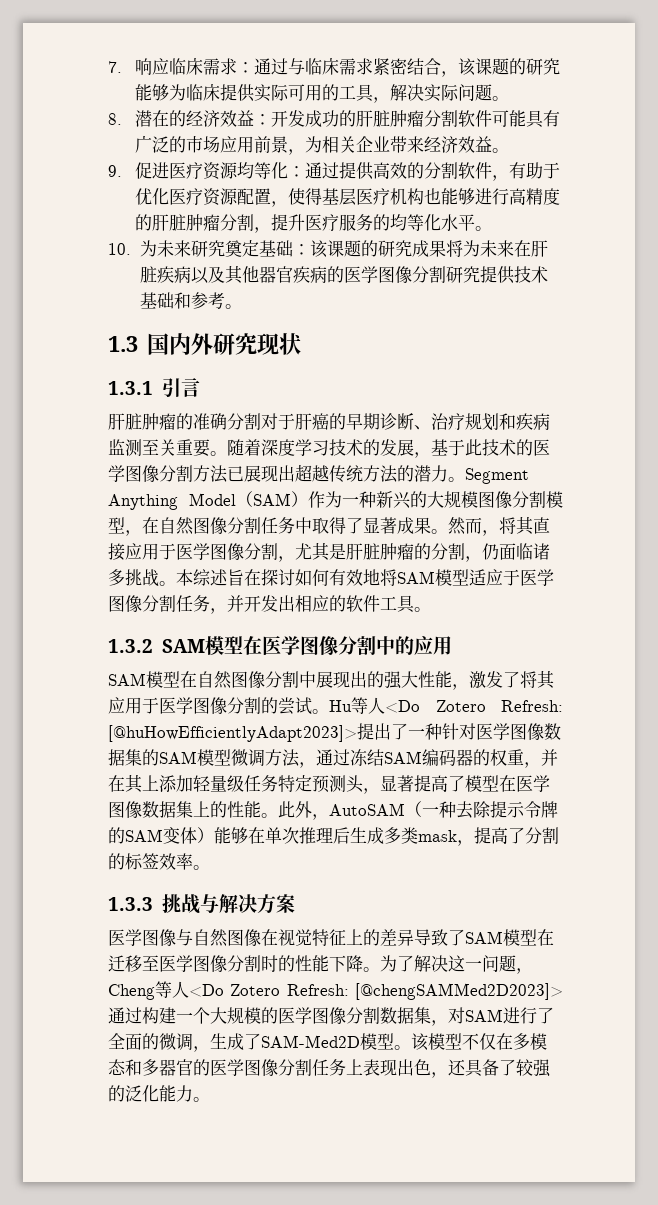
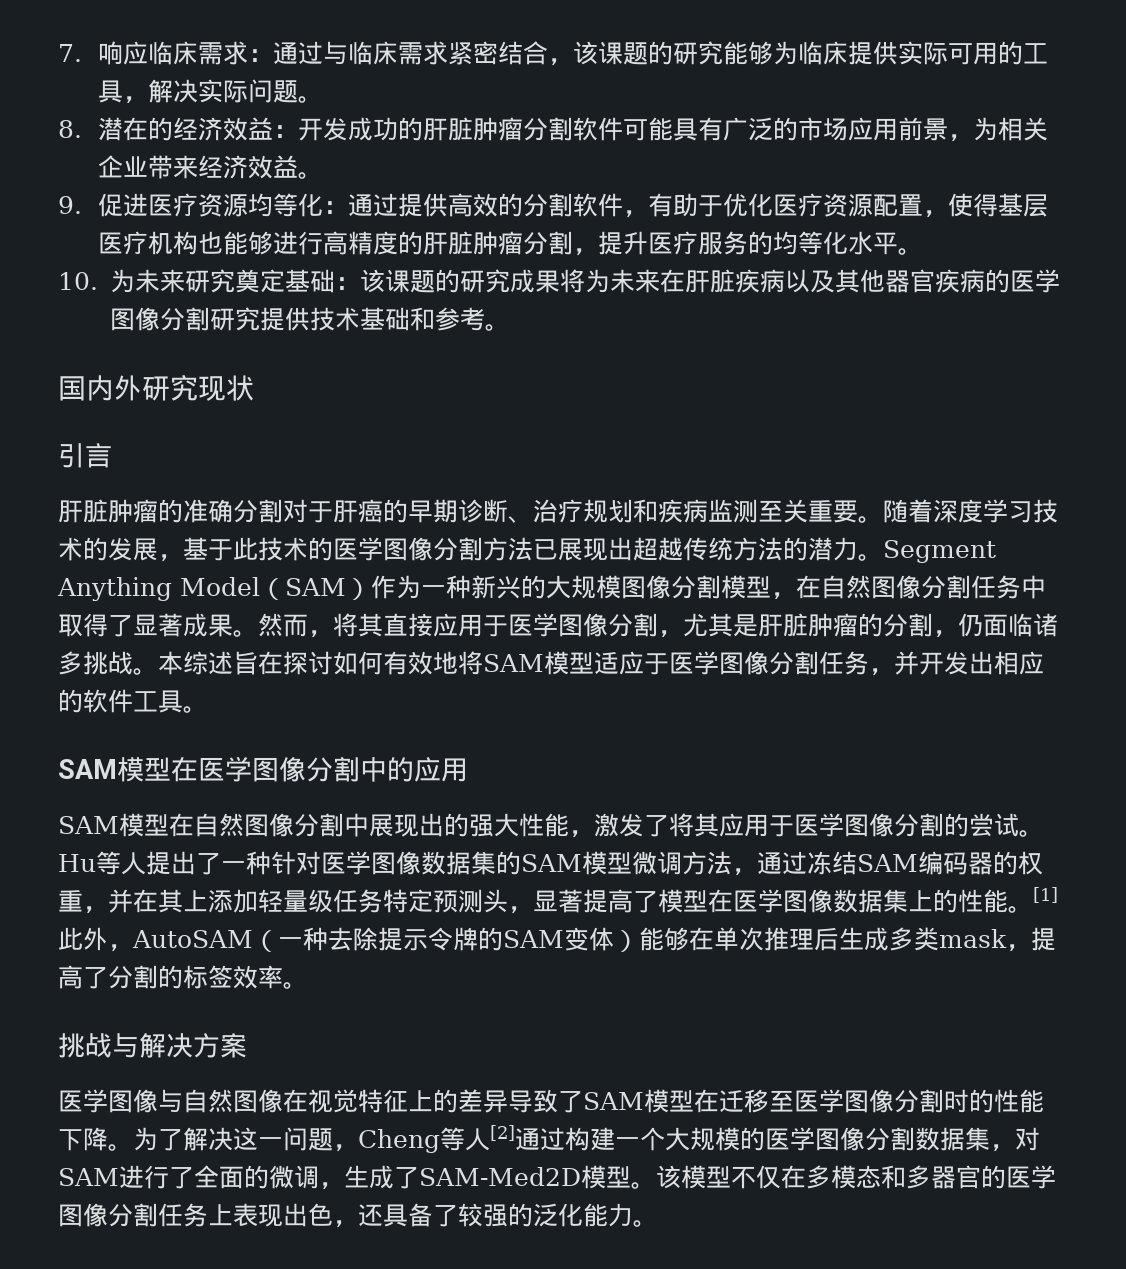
[108,336,138,352] 1.3 -> (511, 327) none
[108,381,153,395] 1.3.1 -> (254, 388) none
[108,639,153,653] 1.3.2 -> (208, 709) none
[385,700,563,713] [108,725,357,742] <Do Zotero Refresh: [@huHowEfficientlyAdapt2023]> -> (146, 863) none
(278, 815) none -> [1033,887,1058,903] [1]
[108,897,153,911] 1.3.3 -> (308, 985) none
[189,983,563,1000] <Do Zotero Refresh: [@chengSAMMed2D2023]> -> [490,1125,515,1141] [2]

